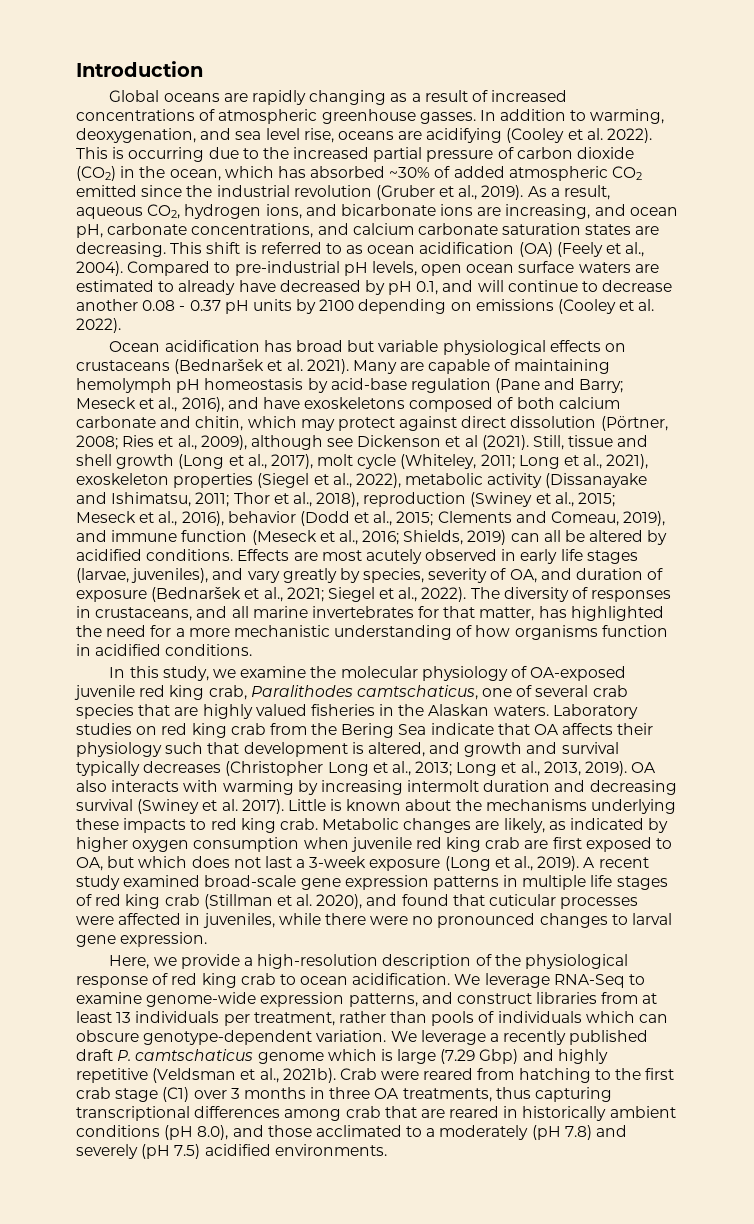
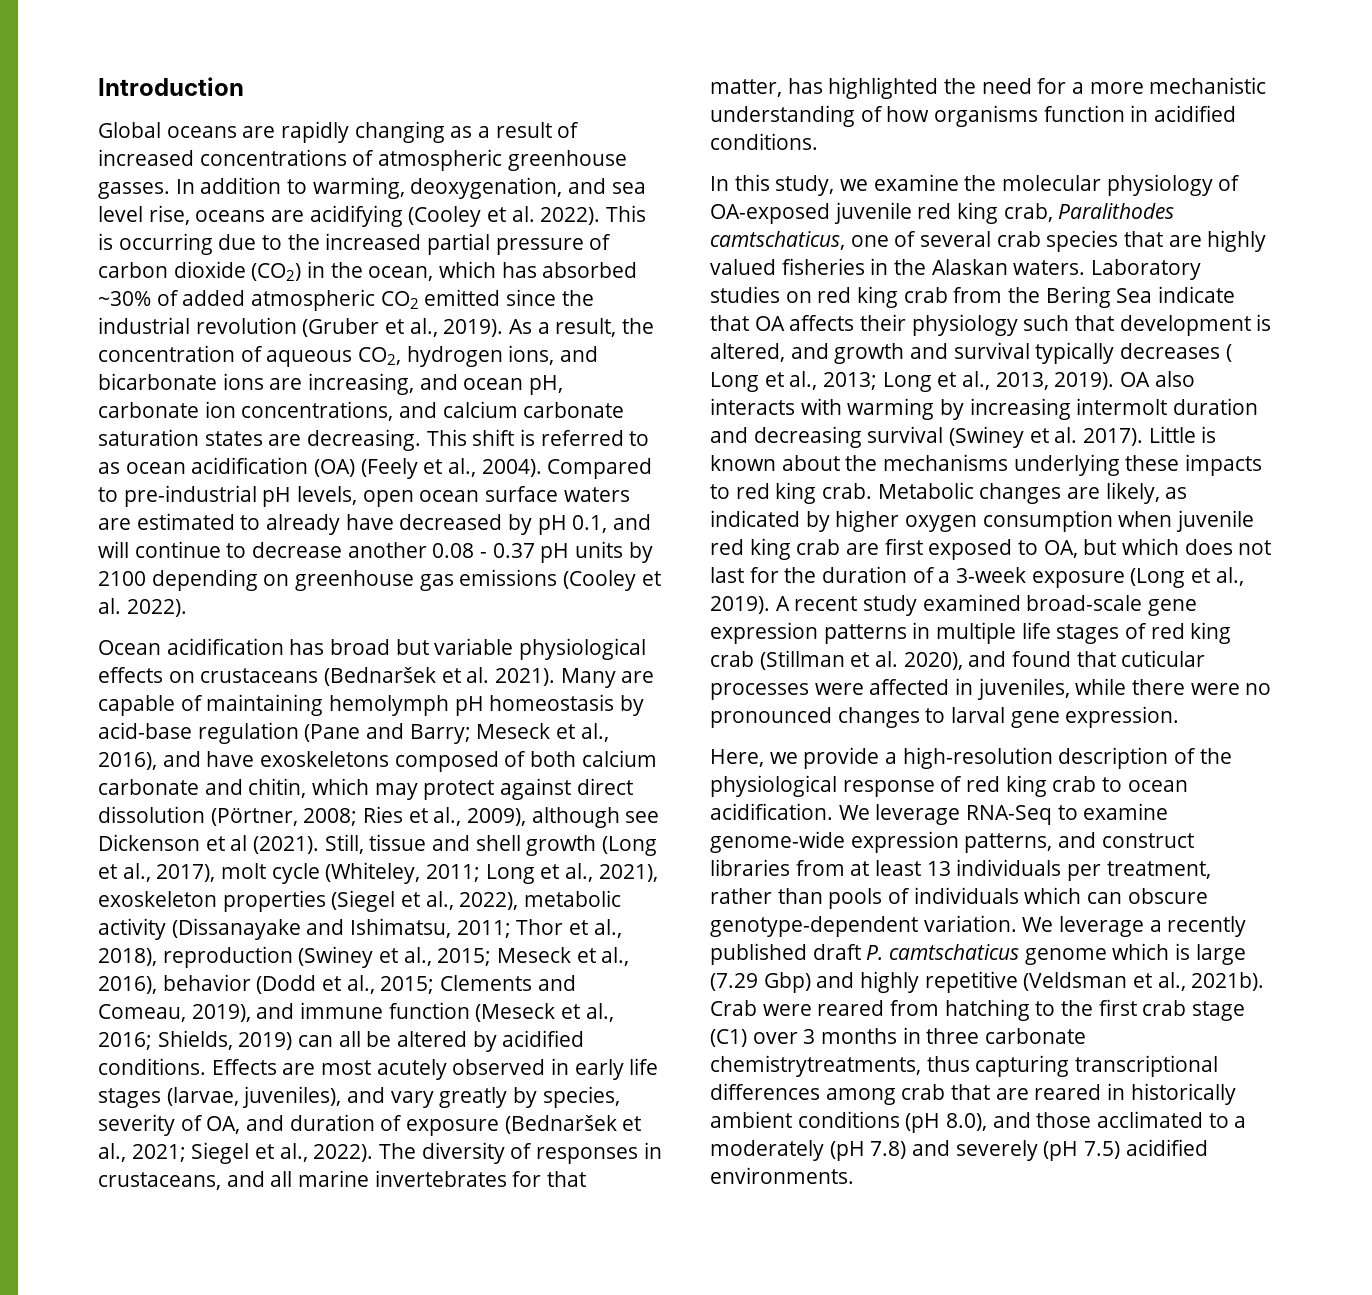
(611, 192) none -> [622,318,655,334] [98,345,263,362] the concentration of
(188, 229) none -> [204,401,236,418] ion
(472, 306) none -> [295,570,454,591] greenhouse gas
[225,761,324,776] (Christopher -> [1225,344,1232,362] (
(292, 862) none -> [749,566,935,583] for the duration of
[374,1088,492,1102] OA treatments, -> [985,1028,1087,1044] [710,1055,921,1077] carbonate chemistrytreatments,

